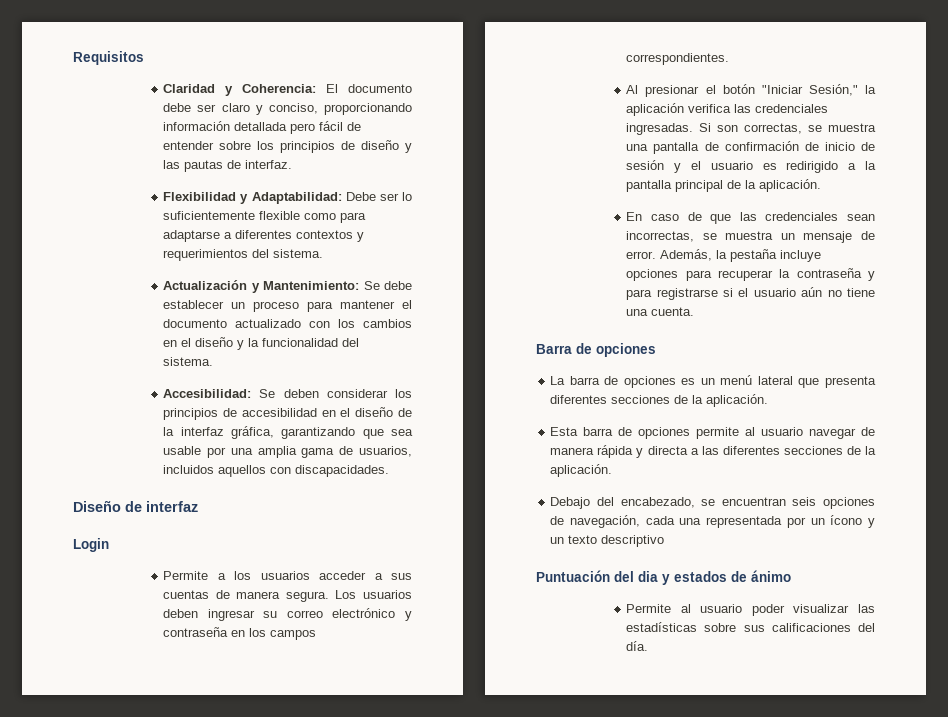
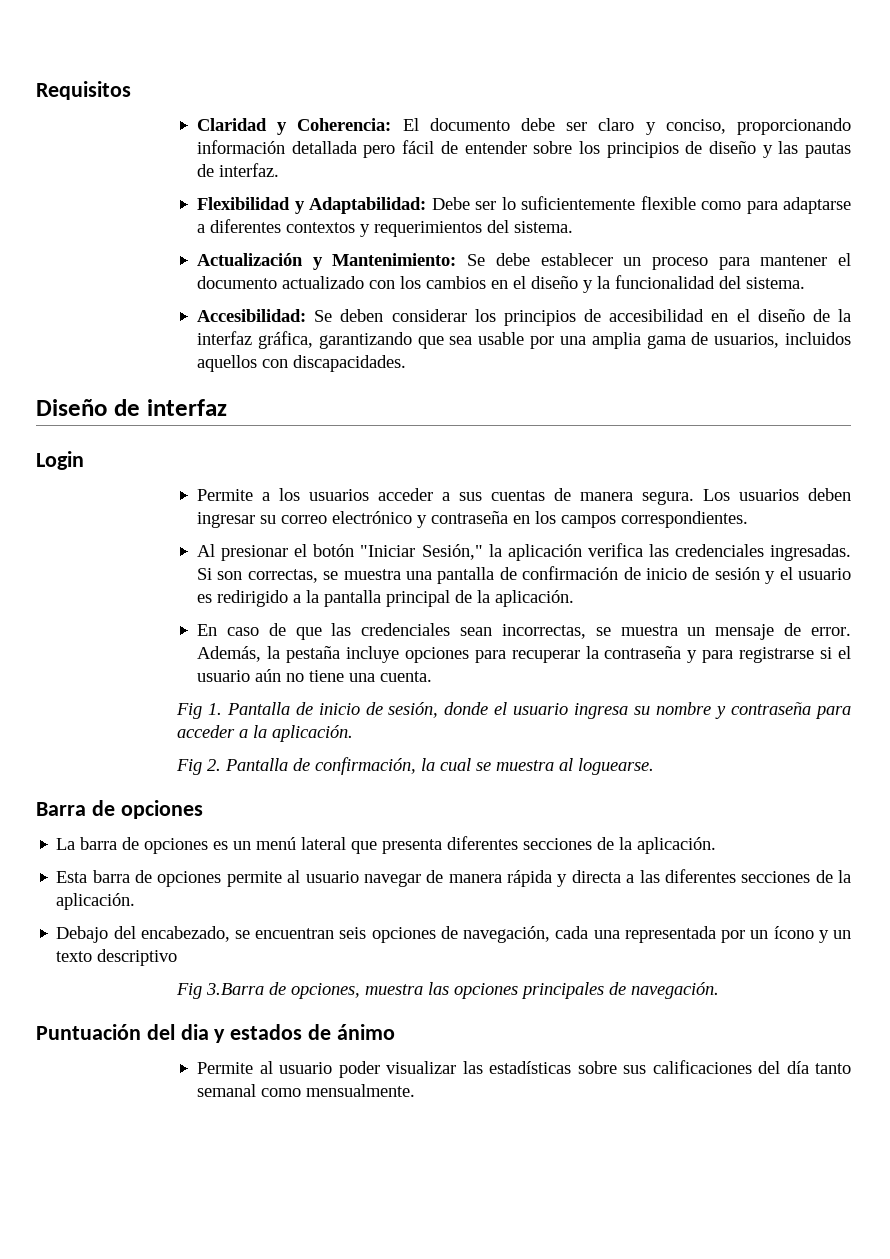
(695, 311) none -> [175,702,851,719] [176,725,353,742] [175,757,654,775] // Fig 1. Pantalla de inicio de sesión, donde el usuario ingresa su nombre y contraseña para acceder a la aplicación. // Fig 2. Pantalla de confirmación, la cual se muestra al loguearse.
(665, 541) none -> [175,982,719,999] // Fig 3.Barra de opciones, muestra las opciones principales de navegación.
[626,641,649,651] día. -> [786,1061,852,1074] [197,1084,416,1097] día tanto semanal como mensualmente.

